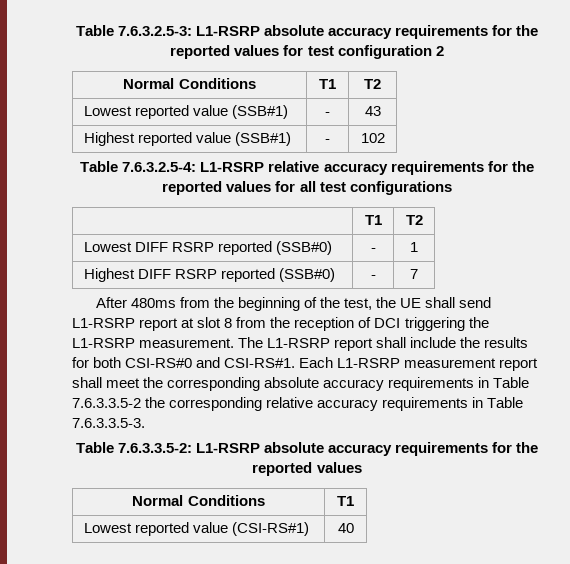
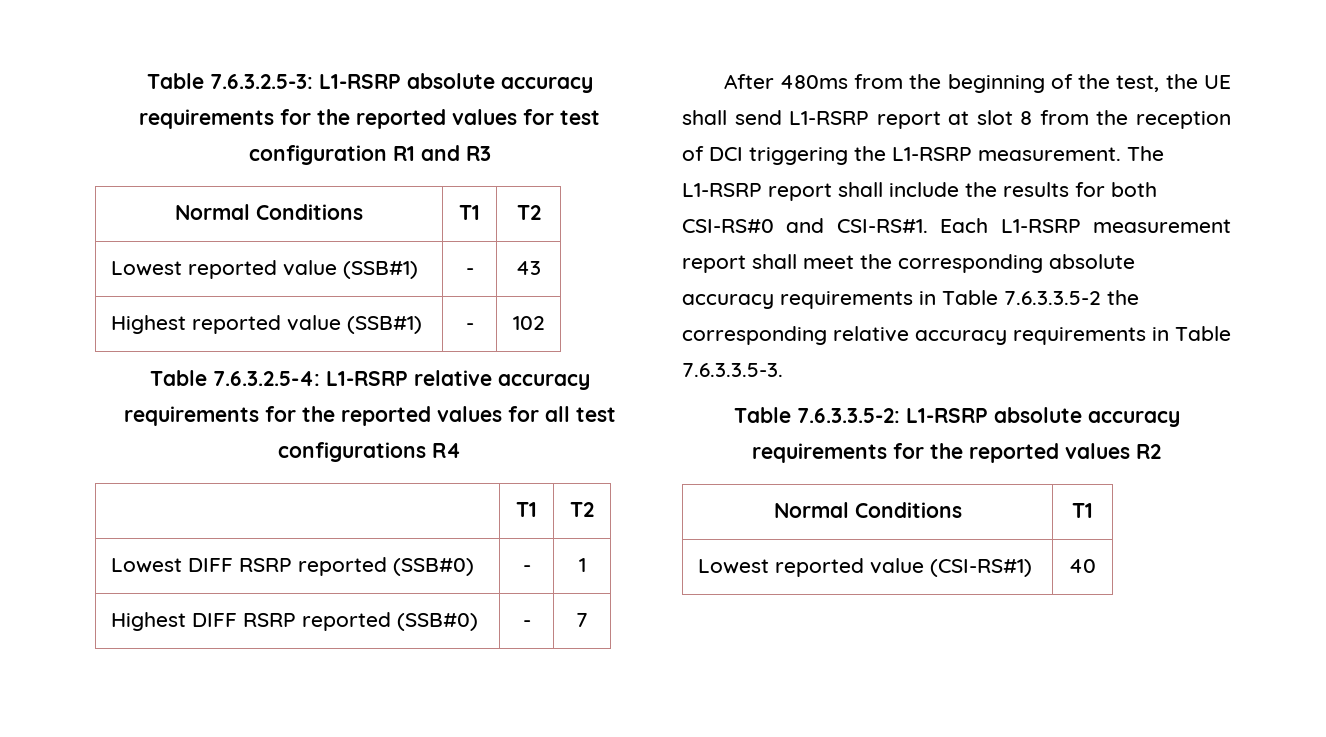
[435,46,444,56] 2 -> [392,145,491,161] R1 and R3
(452, 188) none -> [432,443,461,458] R4
(362, 467) none -> [1136,444,1161,459] R2

